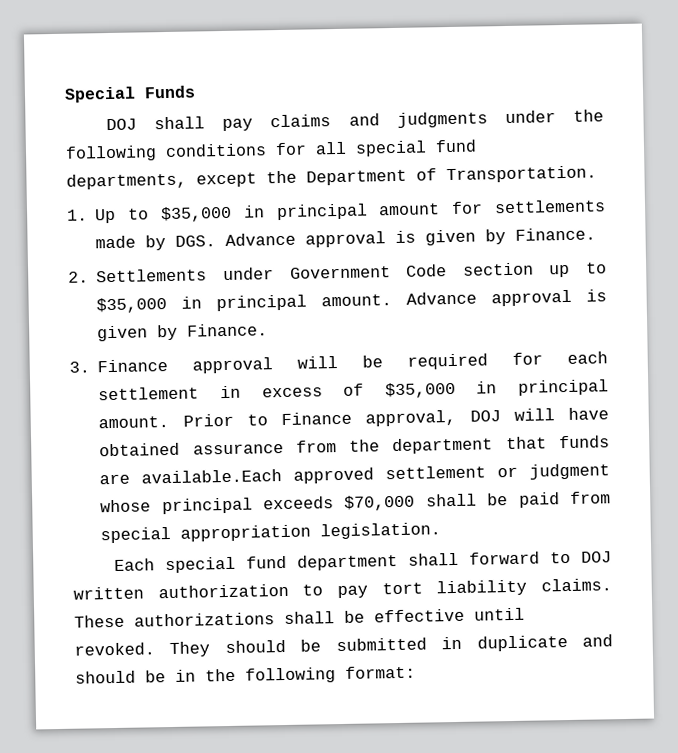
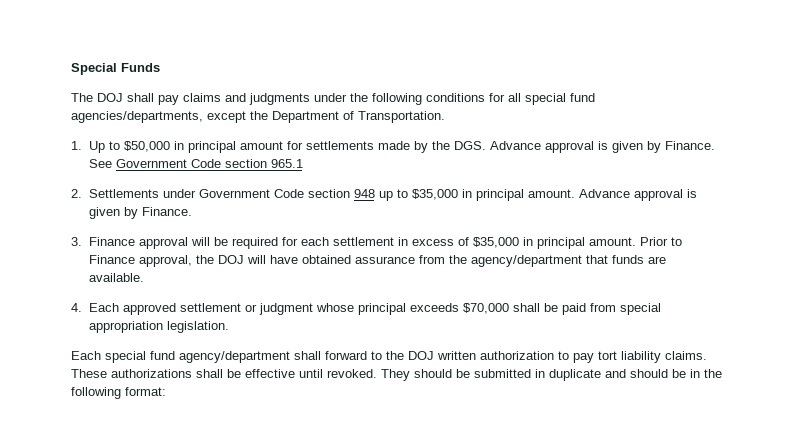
(196, 92) none -> [71,93,93,102] The
[66,172,187,190] departments, -> [71,111,203,123] agencies/departments,
[159,205,232,223] $35,000 -> [123,141,170,152] $50,000
(167, 243) none -> [431,141,450,150] the
(597, 234) none -> [88,159,303,168] See Government Code section 965.1
(534, 269) none -> [353,189,375,198] 948
(457, 418) none -> [195,255,214,264] the
[392,437,494,455] department -> [470,255,582,267] agency/department
[141,469,283,484] available.Each -> [88,273,144,282] [71,303,119,312] available. // 4. Each
[296,554,398,571] department -> [179,351,290,363] agency/department
(571, 557) none -> [386,351,404,360] the

